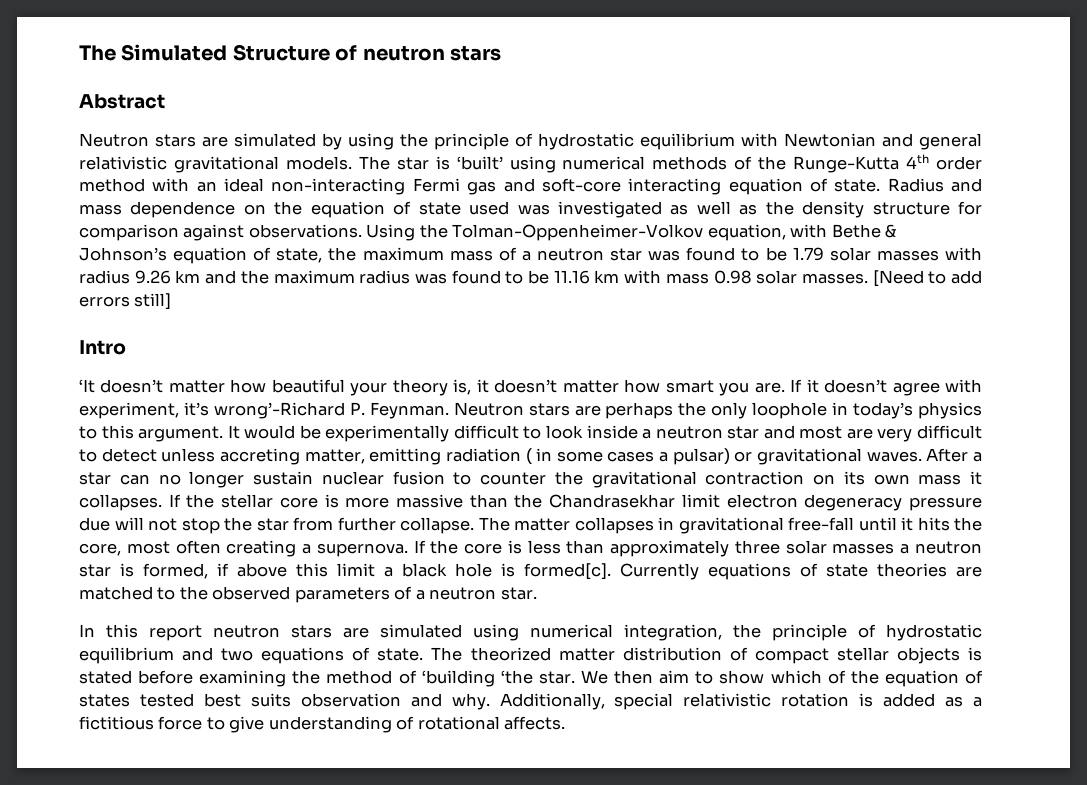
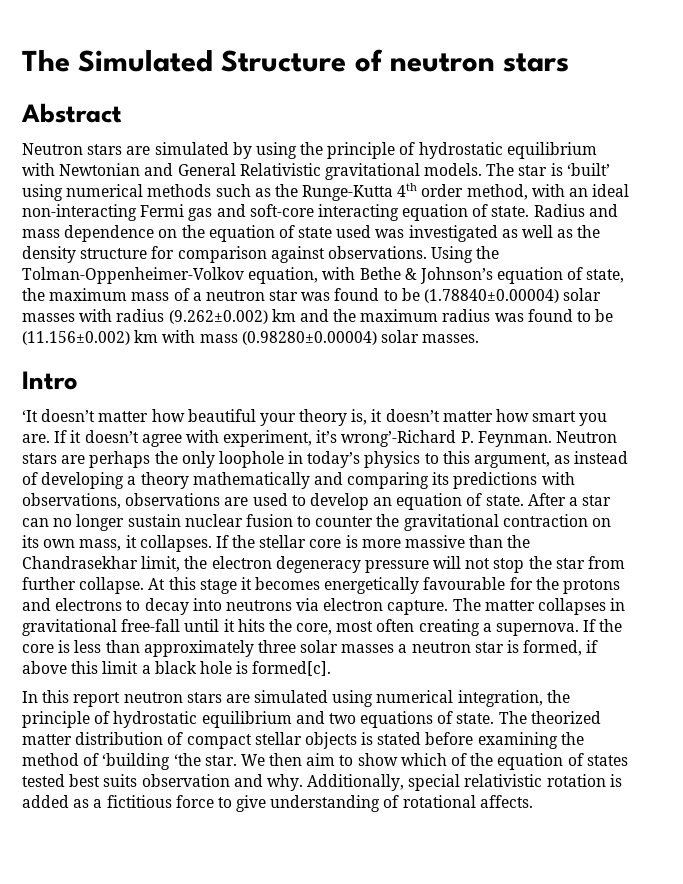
[919,133,982,150] [79,156,167,170] general relativistic -> [177,163,321,176] General Relativistic
[734,156,753,170] of -> [215,184,271,197] such as
[79,178,145,192] method -> [466,184,528,200] method,
[792,247,824,261] 1.79 -> [424,289,560,303] (1.78840±0.00004)
[134,270,171,284] 9.26 -> [168,310,268,324] (9.262±0.002)
[553,270,590,284] 11.16 -> [22,331,130,345] (11.156±0.002)
[713,270,752,284] 0.98 -> [241,331,377,345] (0.98280±0.00004)
[872,270,983,287] [79,293,172,310] [Need to add errors still] -> (480, 338) none
[138,425,982,442] [79,448,922,465] argument. It would be experimentally difficult to look inside a neutron star and most are very difficult to detect unless accreting matter, emitting radiation ( in some cases a pulsar) or gravitational waves. -> [474,451,629,468] [22,472,575,489] [22,493,524,510] argument, as instead of developing a theory mathematically and comparing its predictions with observations, observations are used to develop an equation of state.
[918,474,962,485] mass -> [79,539,122,551] mass,
[681,494,720,508] limit -> [141,556,208,572] limit, the
[79,517,110,531] due -> (429, 566) none
(474, 525) none -> [148,577,621,594] [22,598,449,615] At this stage it becomes energetically favourable for the protons and electrons to decay into neutrons via electron capture.
[620,563,982,580] [79,586,537,603] Currently equations of state theories are matched to the observed parameters of a neutron star. -> (332, 668) none

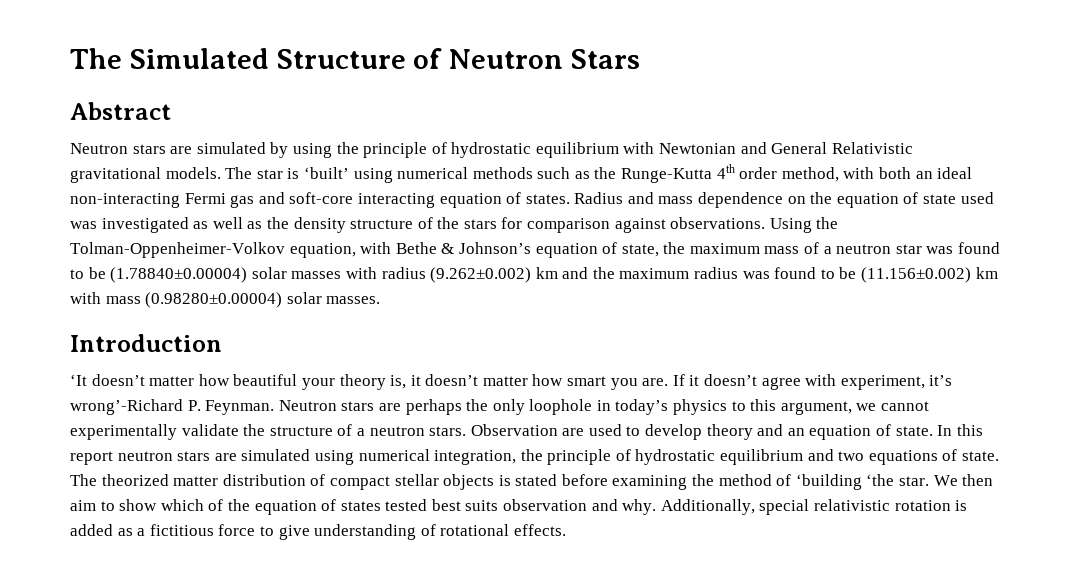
[389,53,570,72] neutron stars -> [449,49,641,69] Neutron Stars
(565, 190) none -> [879,167,912,179] both
[491,206,530,217] state. -> [525,194,570,204] states.
(148, 253) none -> [417,217,497,229] of the stars
[22,371,78,390] Intro -> [70,334,222,352] Introduction
[554,451,629,464] [22,472,575,489] [22,493,221,509] as instead of developing a theory mathematically and comparing its predictions with observations, observations -> [856,401,930,411] [70,424,558,440] we cannot experimentally validate the structure of a neutron stars. Observation
(369, 501) none -> [706,424,784,440] theory and
[527,493,612,506] [22,514,612,531] [22,535,531,552] [22,556,626,573] [22,577,621,594] [22,598,626,615] [22,619,623,636] [22,640,599,657] [22,661,332,676] After a star can no longer sustain nuclear fusion to counter the gravitational contraction on its own mass, it collapses. If the stellar core is more massive than the Chandrasekhar limit, the electron degeneracy pressure will not stop the star from further collapse. At this stage it becomes energetically favourable for the protons and electrons to decay into neutrons via electron capture. The matter collapses in gravitational free-fall until it hits the core, most often creating a supernova. If the core is less than approximately three solar masses a neutron star is formed, if above this limit a black hole is formed[c]. // -> (933, 431) none
[479,795,533,808] affects. -> [513,524,566,536] effects.

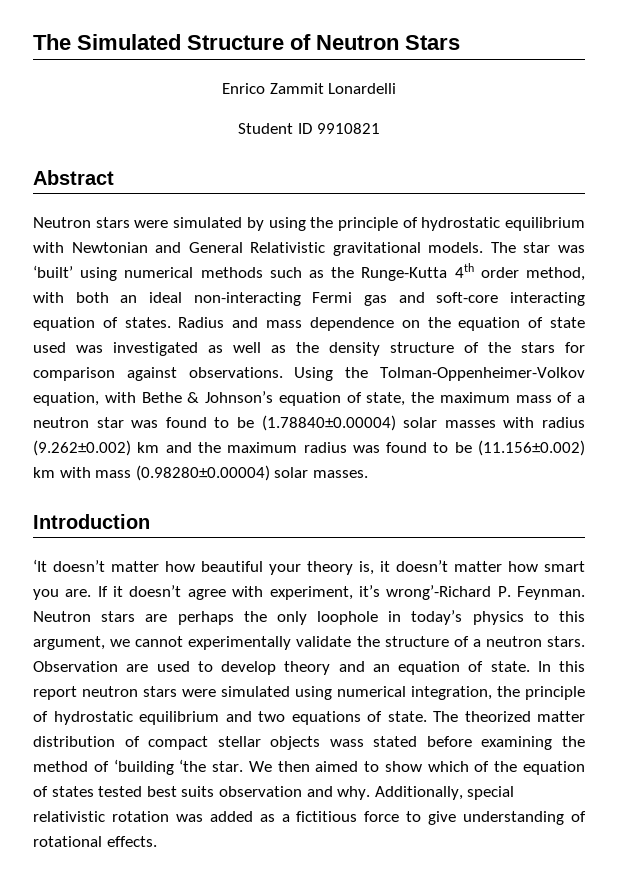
(641, 59) none -> [221,83,397,94] [238,123,380,134] // Enrico Zammit Lonardelli // Student ID 9910821
[170,146,193,154] are -> [134,220,169,228] were
[287,168,300,179] is -> [557,245,585,253] was
[214,453,237,461] are -> [182,689,216,697] were
[498,475,511,486] is -> [329,739,364,747] wass
[70,500,96,511] aim -> [315,761,359,772] aimed
[955,500,968,511] is -> [175,814,203,822] was

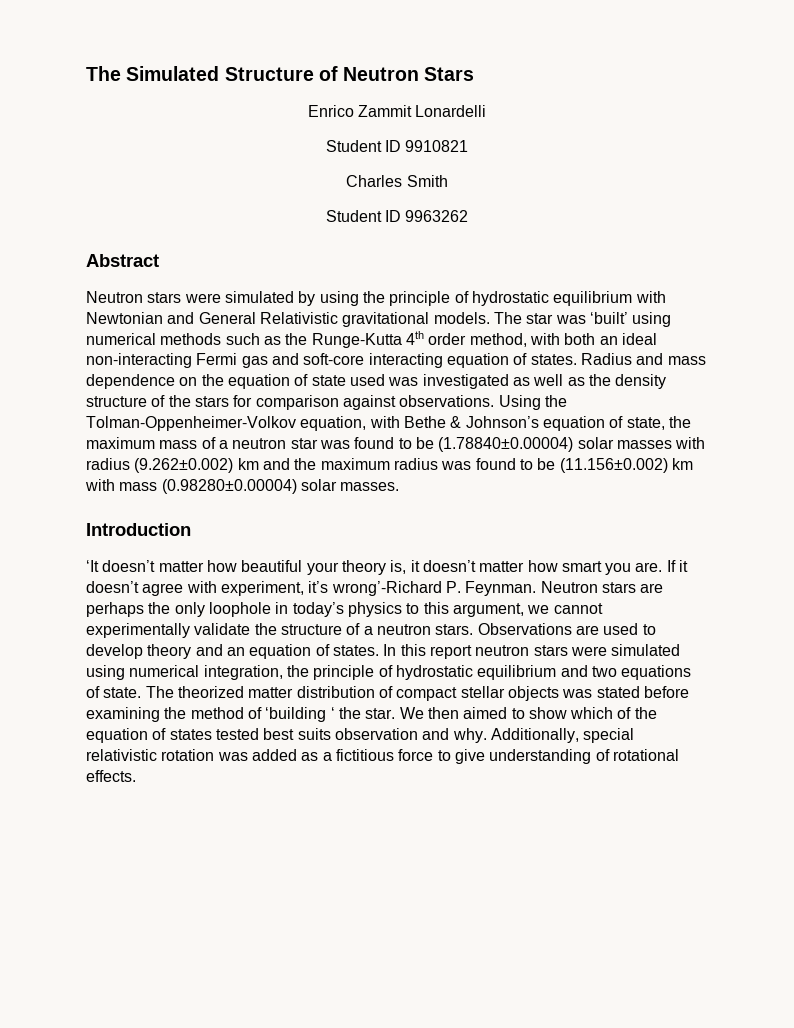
(380, 128) none -> [346,175,448,187] [325,210,469,222] // Charles Smith // Student ID 9963262
[33,661,118,672] Observation -> [477,623,572,635] Observations
[490,661,530,672] state. -> [332,645,379,656] states.
[329,739,364,747] wass -> [562,689,593,698] was
[179,759,207,772] ‘the -> [330,707,361,719] ‘ the

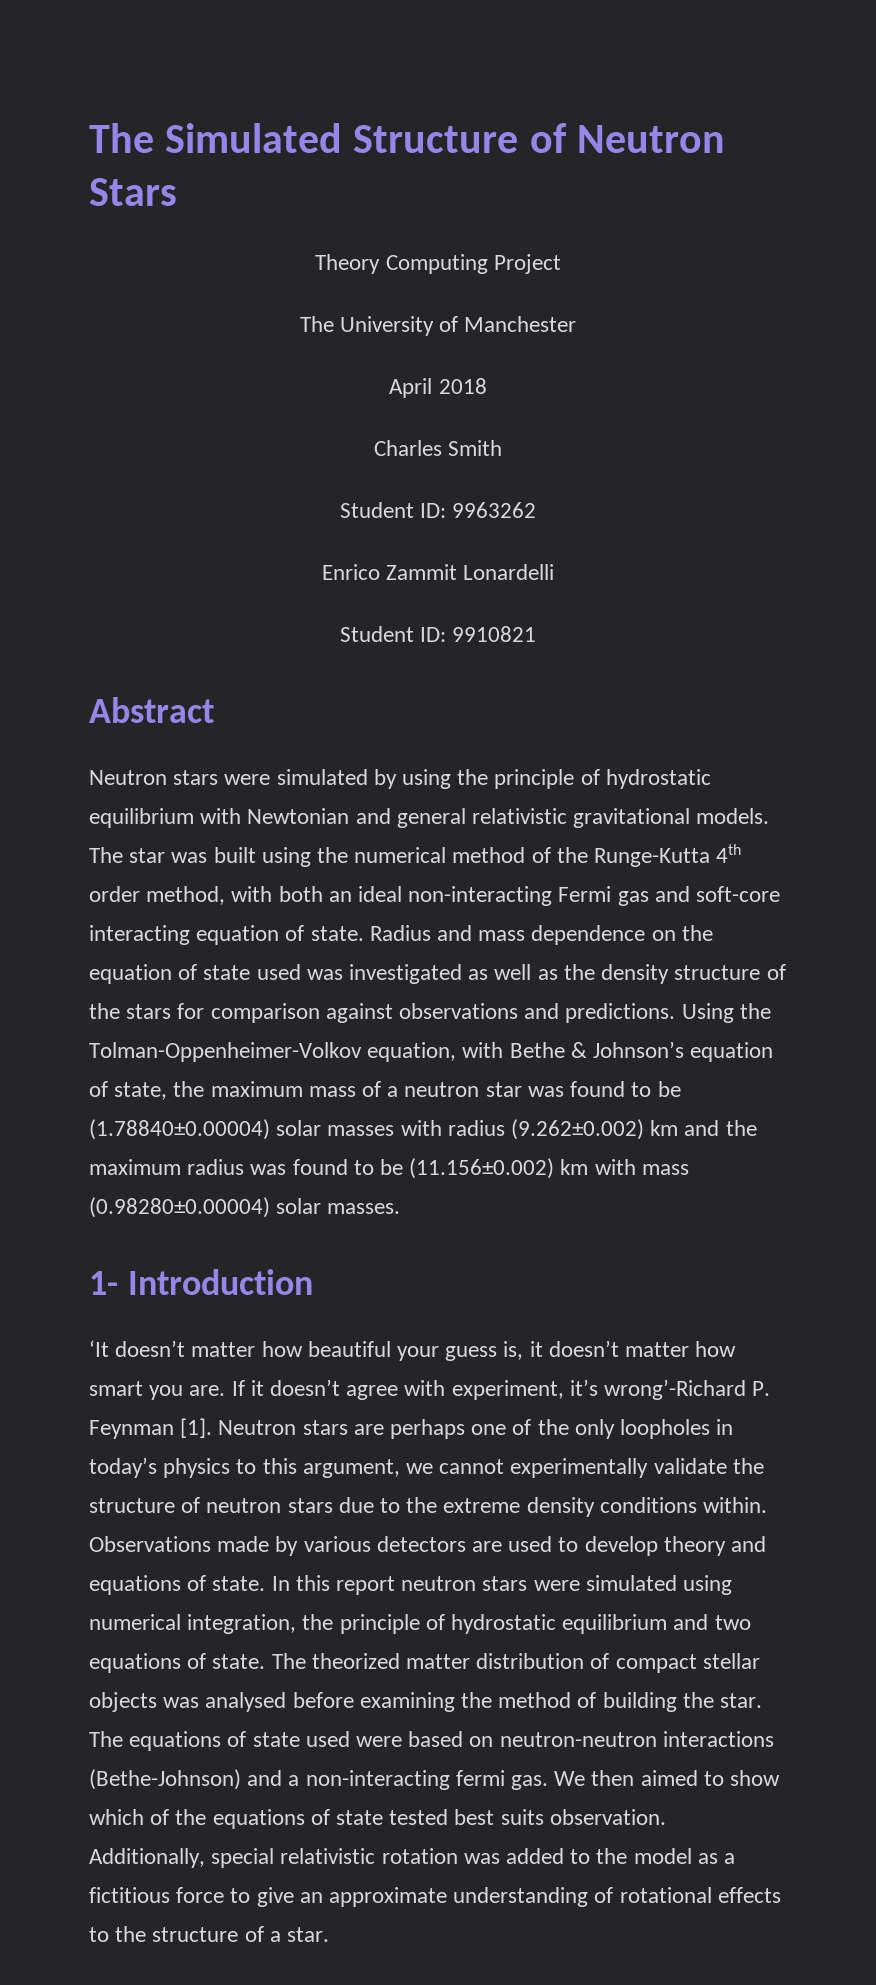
(475, 74) none -> [315,254,561,274] [299,316,577,336] [389,378,487,398] [373,440,503,456] [339,502,537,518] // Theory Computing Project // The University of Manchester // April 2018 // Charles Smith // Student ID: 9963262
[385,140,401,152] ID -> [419,627,446,642] ID:
[346,175,448,187] [325,210,469,222] // Charles Smith // Student ID 9963262 -> (537, 634) none
[198,312,338,324] General Relativistic -> [396,808,568,828] general relativistic
[589,312,672,327] [86,333,281,345] ‘built’ using numerical methods such as -> [213,847,551,867] built using the numerical method of
[530,354,577,365] states. -> [310,926,364,941] state.
[399,395,495,407] observations. -> [399,1003,676,1023] observations and predictions.
(400, 486) none -> [89,1271,118,1295] 1-
[341,560,386,575] theory -> [445,1346,498,1361] guess
[465,581,537,596] Feynman. -> [89,1418,213,1439] Feynman [1].
(144, 609) none -> [471,1419,532,1435] one of
[208,602,271,617] loophole -> [620,1419,711,1439] loopholes
[363,623,572,635] a neutron stars. Observations -> [206,1497,768,1517] [89,1536,466,1556] neutron stars due to the extreme density conditions within. Observations made by various detectors
[226,644,379,659] an equation of states. -> [89,1575,266,1595] equations of state.
[596,686,640,698] stated -> [205,1692,287,1712] analysed
[265,707,396,722] ‘building ‘ the star. -> [602,1692,763,1712] [89,1731,774,1751] [89,1769,549,1790] building the star. The equations of state used were based on neutron-neutron interactions (Bethe-Johnson) and a non-interacting fermi gas.
[86,728,487,743] equation of states tested best suits observation and why. -> [212,1809,666,1829] equations of state tested best suits observation.
(297, 755) none -> [570,1848,692,1864] to the model
(485, 756) none -> [299,1887,448,1907] an approximate
[86,770,136,782] effects. -> [717,1887,781,1903] [89,1926,330,1942] effects to the structure of a star.

